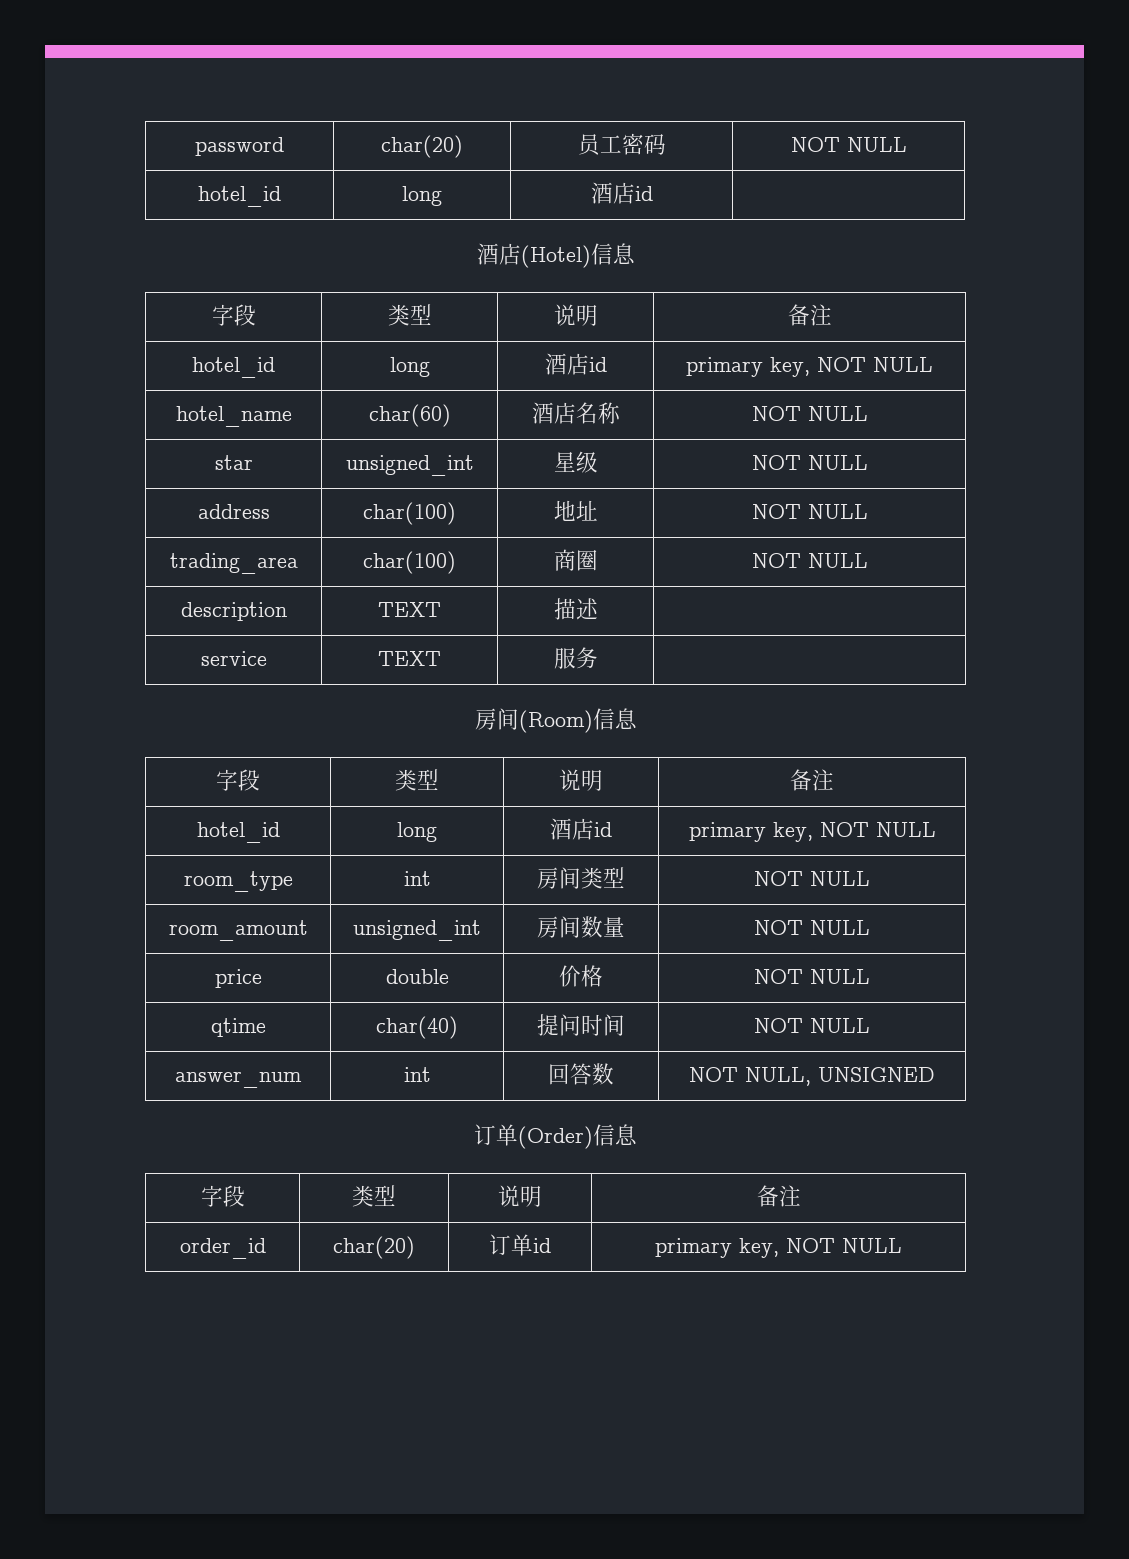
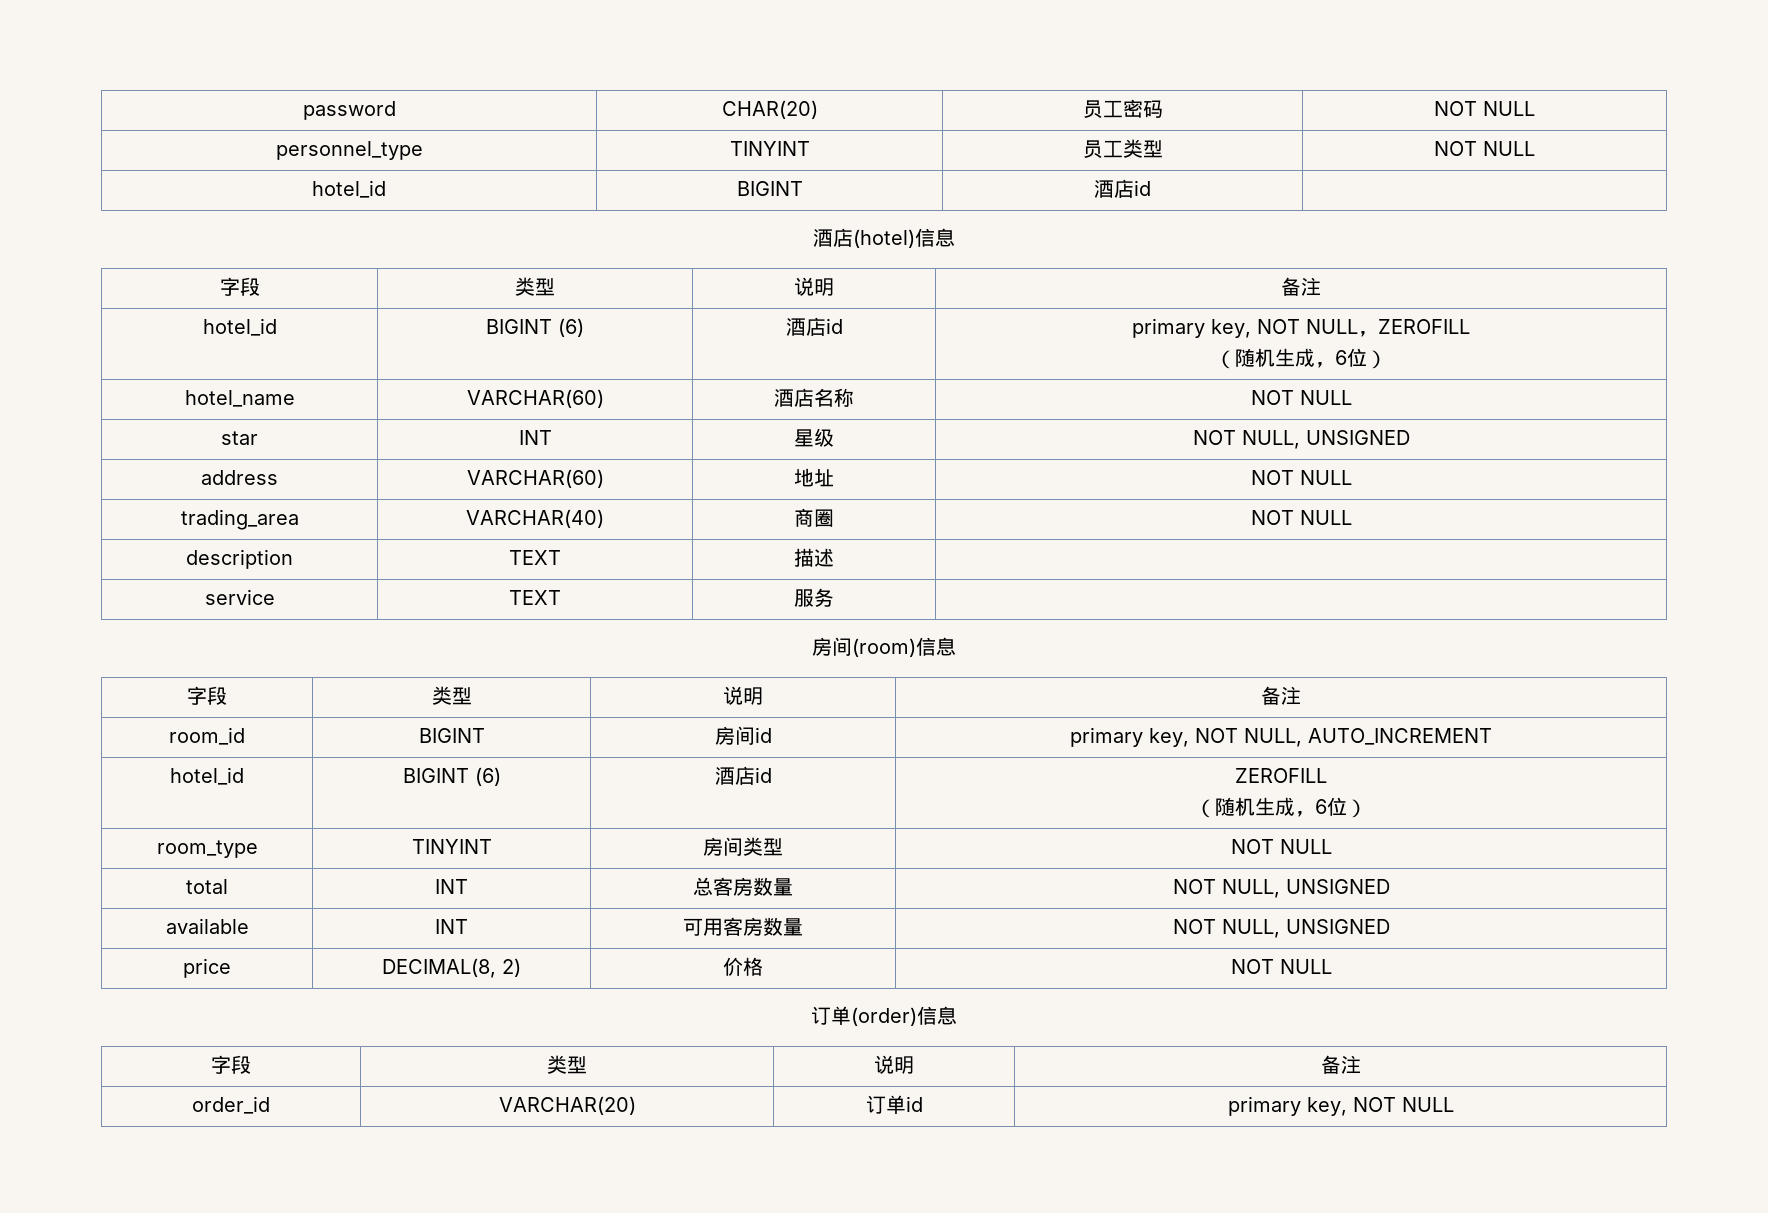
[381,135,463,158] char(20) -> [721,100,818,119] CHAR(20)
[198,186,281,207] [402,186,442,206] // hotel_id | long -> [275,141,423,160] [729,141,810,156] [1082,139,1163,159] [1434,141,1535,156] [312,180,386,198] [736,181,803,196] // personnel_type | TINYINT | 员工类型 | NOT NULL // hotel_id | BIGINT
[520,243,635,268] [211,304,256,326] [387,304,432,326] [553,304,598,326] [787,304,832,326] [192,357,275,378] [389,357,430,377] [544,353,607,375] [686,357,933,377] (Hotel)信息 // 字段 | 类型 | 说明 | 备注 // hotel_id | long | 酒店id | primary key, NOT NULL -> [853,228,955,248] [219,277,260,296] [515,277,555,296] [794,277,834,296] [1281,277,1321,296] [202,318,277,336] [486,318,584,337] [785,317,843,336] [1132,318,1470,338] [1215,348,1387,369] (hotel)信息 // 字段 | 类型 | 说明 | 备注 // hotel_id | BIGINT (6) | 酒店id | primary key, NOT NULL，ZEROFILL // （随机生成，6位）
[368,404,451,427] char(60) -> [466,389,604,408] VARCHAR(60)
[345,455,474,476] unsigned_int -> [518,430,552,445] INT
[807,455,868,470] NULL -> [1241,430,1410,449] NULL, UNSIGNED
[363,502,456,525] char(100) -> [466,469,604,488] VARCHAR(60)
[363,551,456,574] char(100) -> [466,509,604,528] VARCHAR(40)
[518,708,637,733] [216,769,260,791] [395,769,439,791] [559,769,603,791] [790,769,834,791] [196,822,280,843] [397,822,437,842] [550,818,612,840] [688,822,936,842] (Room)信息 // 字段 | 类型 | 说明 | 备注 // hotel_id | long | 酒店id | primary key, NOT NULL -> [852,637,956,657] [187,686,227,705] [431,686,472,705] [722,686,763,705] [1261,686,1301,705] [169,727,245,745] [418,728,485,743] [714,726,772,745] [1070,727,1492,747] [170,767,244,785] [402,767,501,786] [714,766,772,785] [1235,768,1327,783] [1195,797,1367,818] (room)信息 // 字段 | 类型 | 说明 | 备注 // room_id | BIGINT | 房间id | primary key, NOT NULL, AUTO_INCREMENT // hotel_id | BIGINT (6) | 酒店id | ZEROFILL // （随机生成，6位）
[403,871,431,886] int -> [411,839,492,854] TINYINT
[168,920,308,941] [353,920,481,941] [537,916,625,938] [754,920,870,935] room_amount | unsigned_int | 房间数量 | NOT NULL -> [186,879,228,894] [435,879,468,894] [692,877,793,896] [1172,879,1390,898] [165,918,249,934] [435,919,468,934] [682,917,803,936] [1172,919,1390,938] total | INT | 总客房数量 | NOT NULL, UNSIGNED // available | INT | 可用客房数量 | NOT NULL, UNSIGNED
[385,969,449,984] double -> [382,958,521,978] DECIMAL(8, 2)
[210,1018,266,1037] [376,1016,458,1039] [537,1014,625,1036] [754,1018,870,1033] [175,1071,302,1088] [403,1067,431,1082] [548,1063,614,1085] [689,1067,935,1086] [474,1124,593,1149] // qtime | char(40) | 提问时间 | NOT NULL // answer_num | int | 回答数 | NOT NULL, UNSIGNED // 订单(Order) -> [811,1006,917,1026] // 订单(order)
[333,1236,415,1259] char(20) -> [498,1096,636,1115] VARCHAR(20)

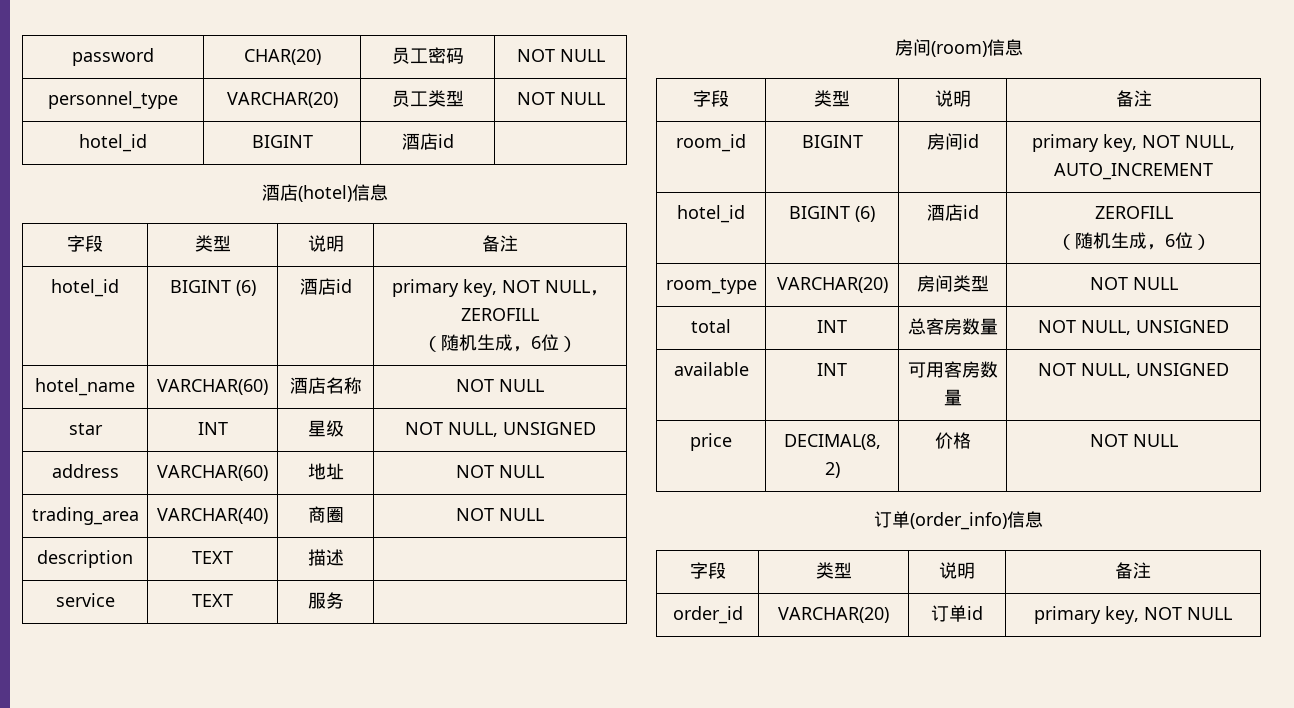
[729,141,810,156] TINYINT -> [226,92,338,108] VARCHAR(20)
[411,839,492,854] TINYINT -> [776,277,888,293] VARCHAR(20)
[851,1007,917,1026] (order) -> [910,512,1007,530] (order_info)

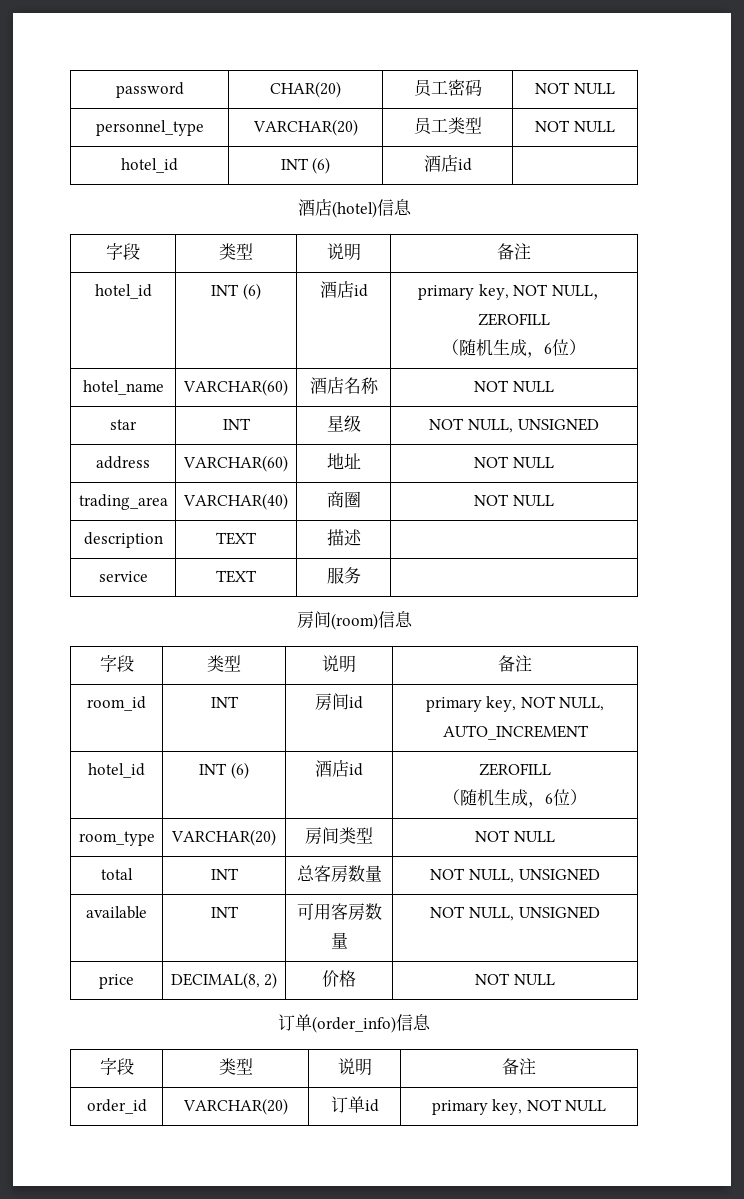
[251,135,313,148] BIGINT -> [280,157,331,174] INT (6)
[169,280,231,293] BIGINT -> [211,284,240,296] INT
[801,135,863,148] BIGINT -> [210,696,239,708] INT
[789,206,850,219] BIGINT -> [199,763,228,775] INT

